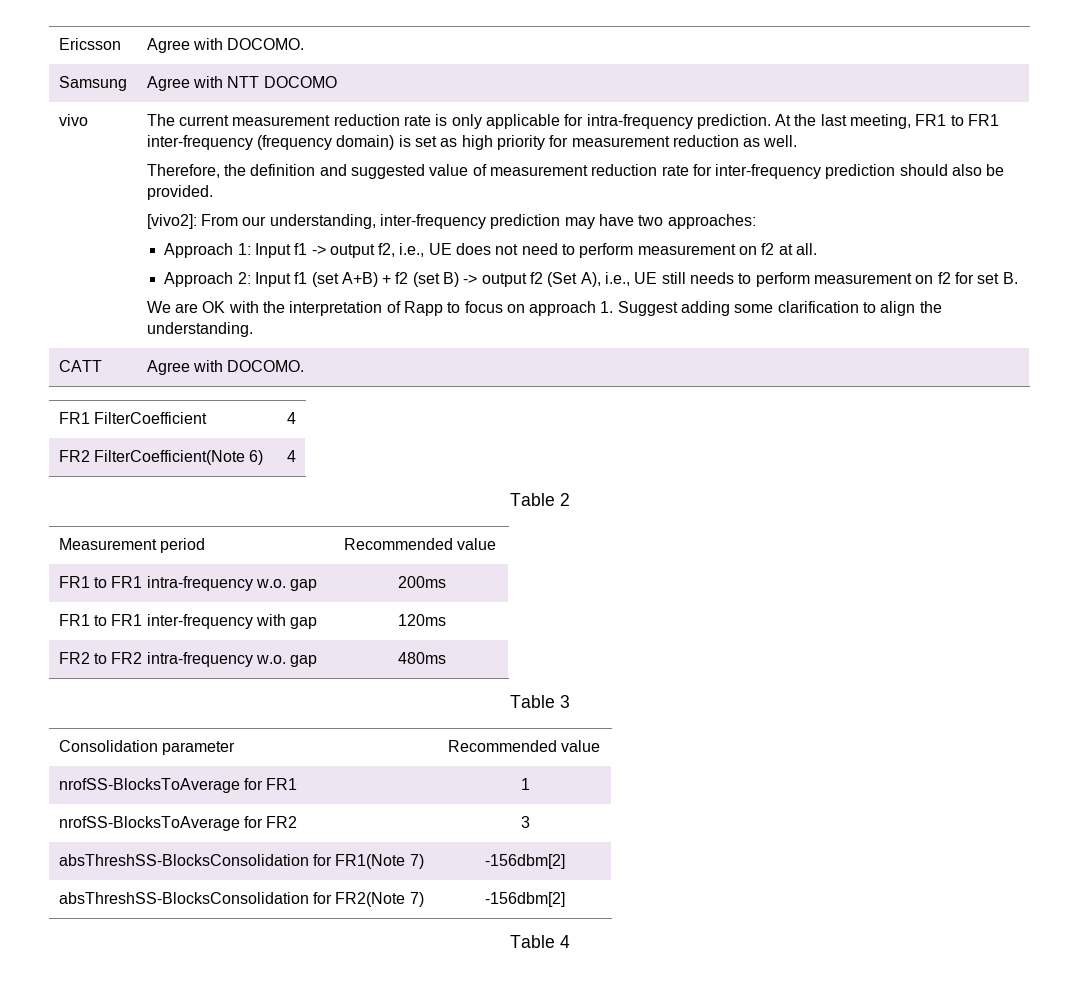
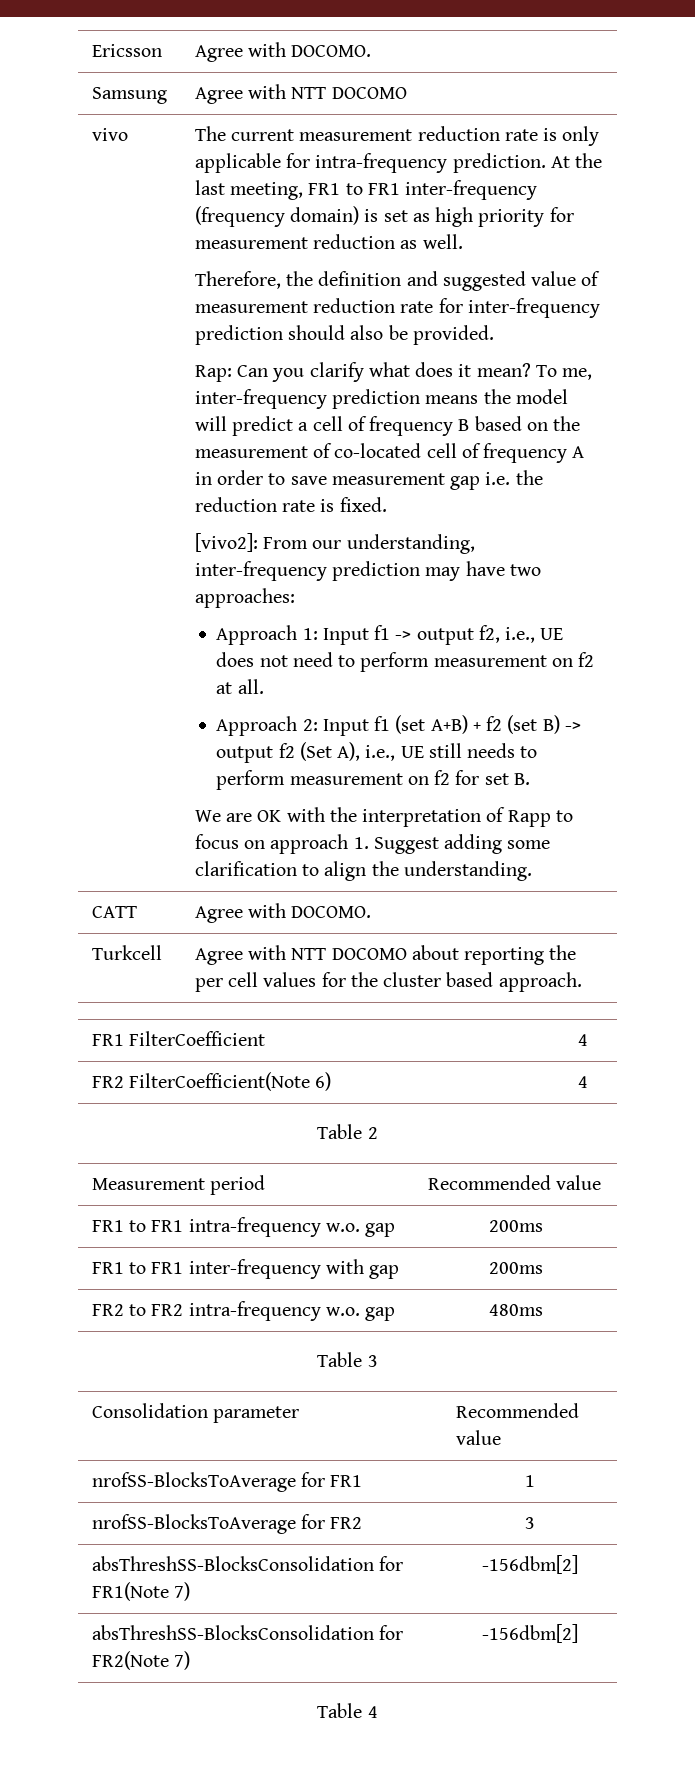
(213, 192) none -> [194,362,593,382] [194,389,568,409] [194,416,581,436] [194,443,585,463] [194,470,543,490] [194,497,387,512] // Rap: Can you clarify what does it mean? To me, inter-frequency prediction means the model will predict a cell of frequency B based on the measurement of co-located cell of frequency A in order to save measurement gap i.e. the reduction rate is fixed.
(305, 366) none -> [91,945,162,960] [194,945,577,965] [194,972,582,992] // Turkcell | Agree with NTT DOCOMO about reporting the per cell values for the cluster based approach.
[397,614,446,626] 120ms -> [488,1262,543,1274] 200ms

